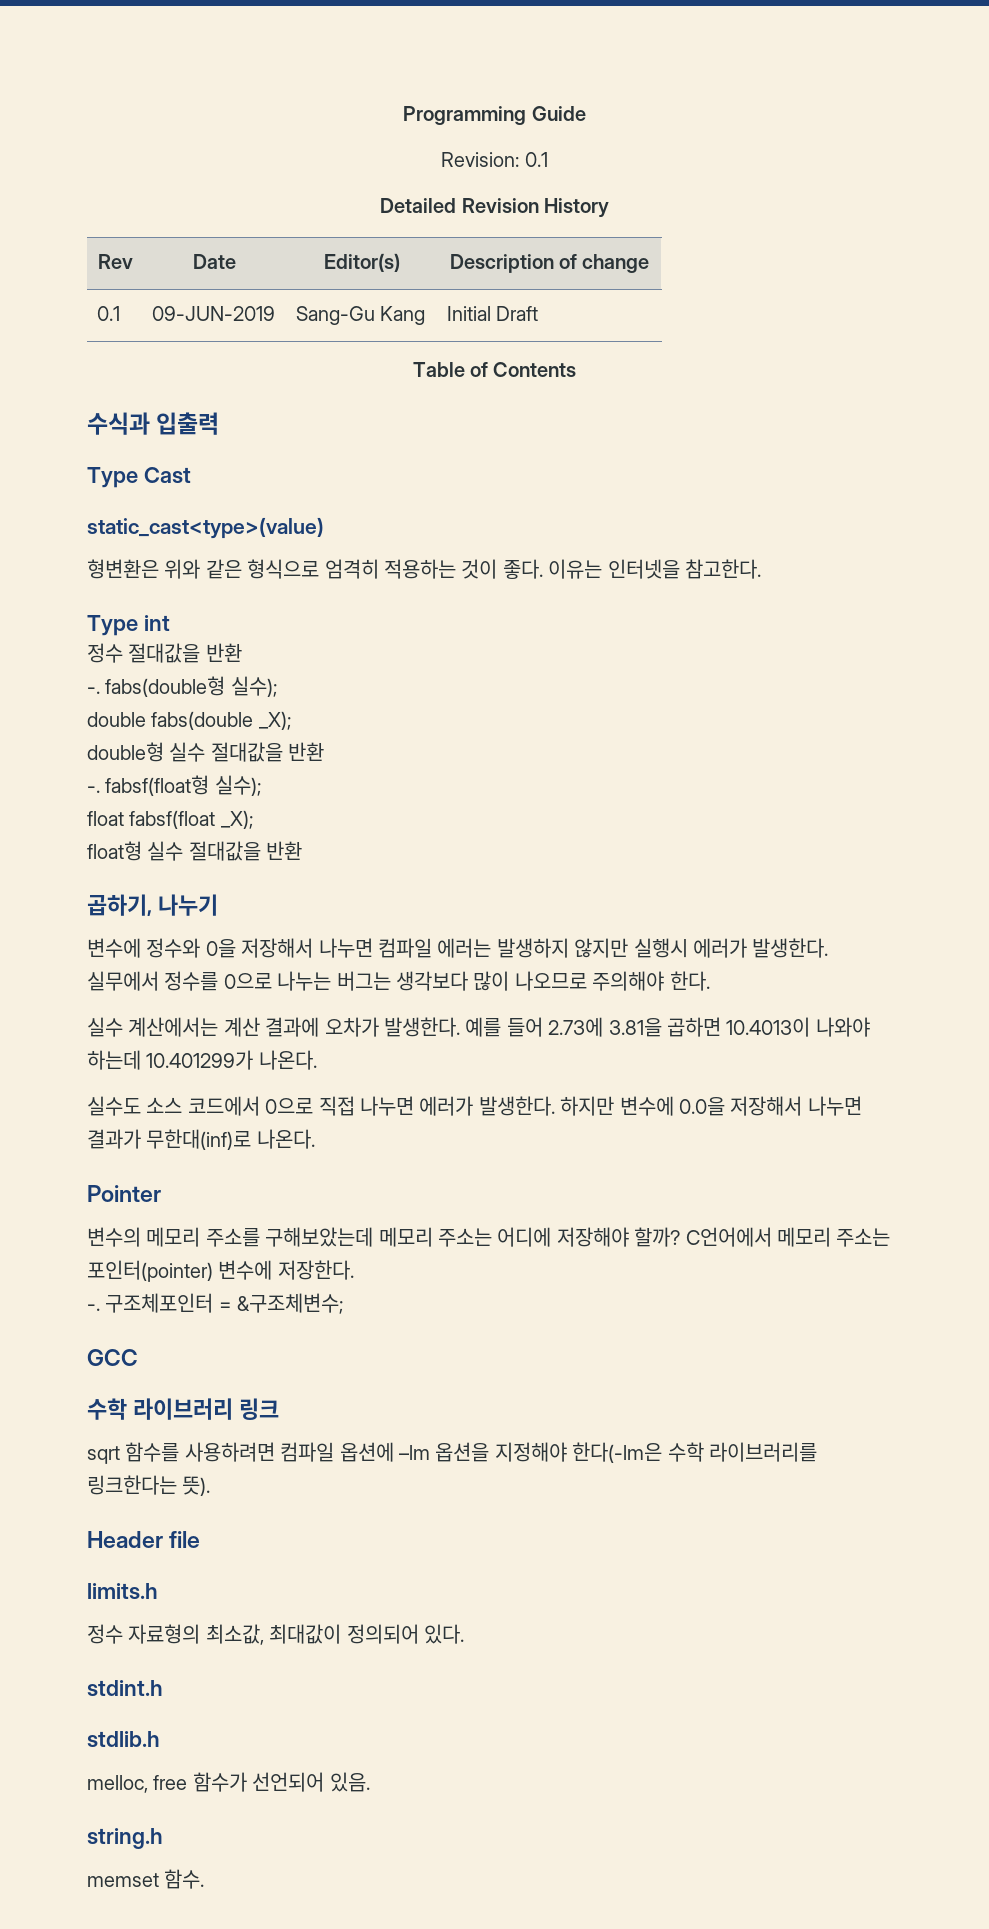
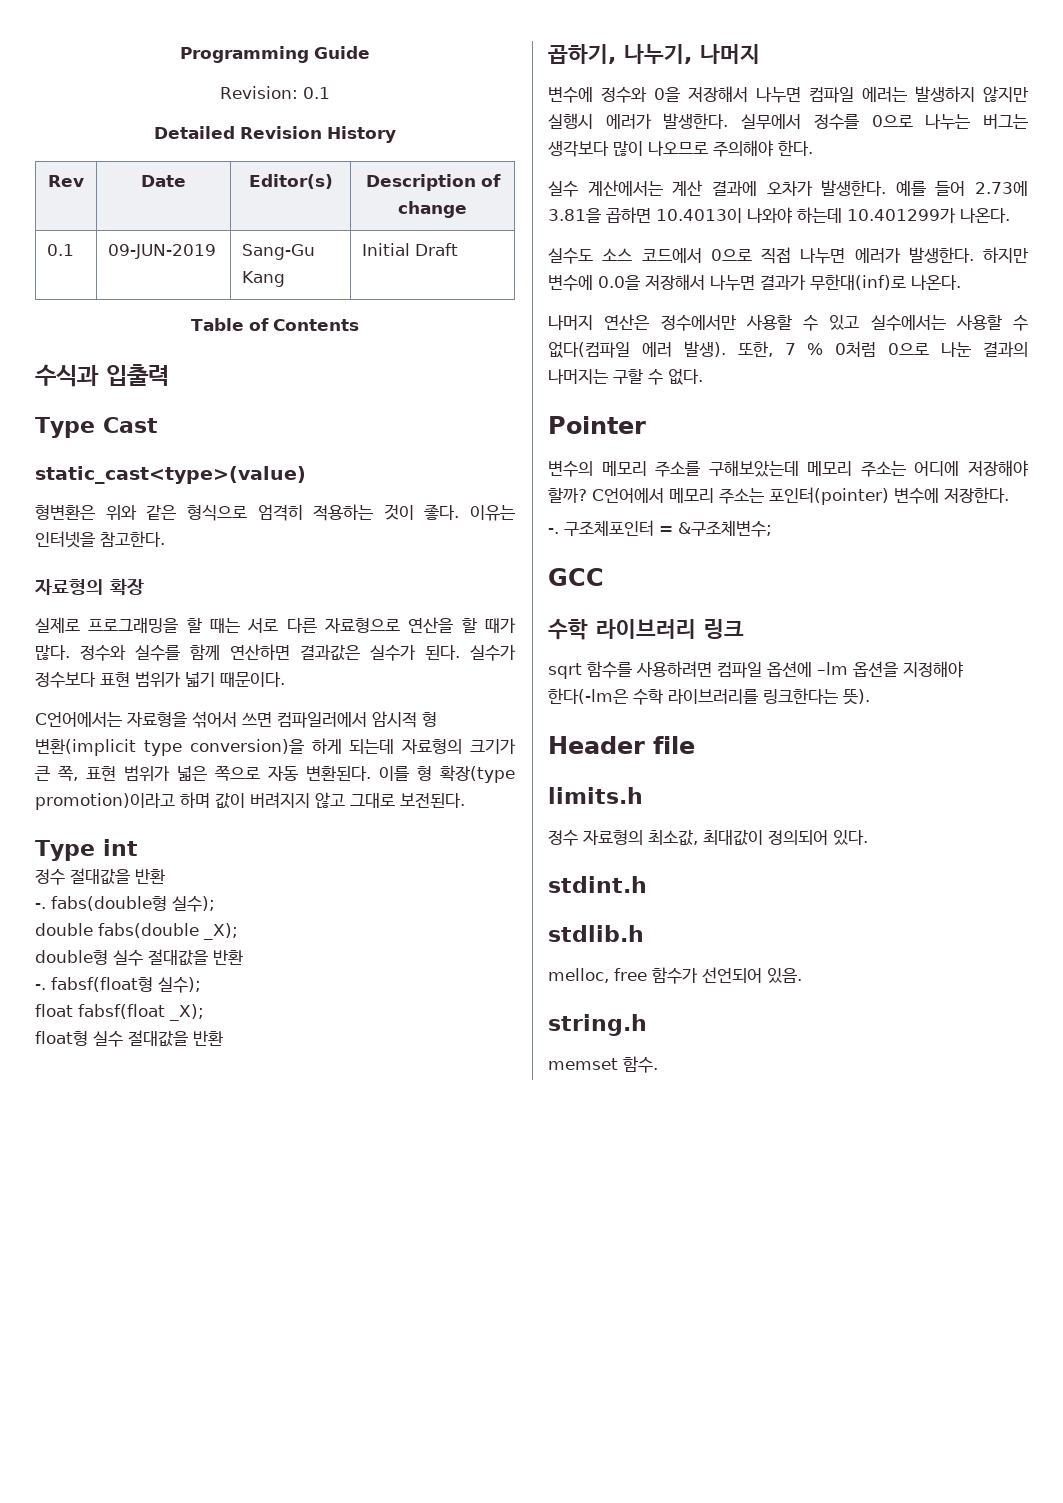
(761, 569) none -> [34,578,144,596] [35,617,516,633] [35,644,516,661] [35,671,285,688] [35,711,437,728] [35,738,516,756] [35,765,515,783] [35,792,465,810] // 자료형의 확장 // 실제로 프로그래밍을 할 때는 서로 다른 자료형으로 연산을 할 때가 많다. 정수와 실수를 함께 연산하면 결과값은 실수가 된다. 실수가 정수보다 표현 범위가 넓기 때문이다. // C언어에서는 자료형을 섞어서 쓰면 컴파일러에서 암시적 형 변환(implicit type conversion)을 하게 되는데 자료형의 크기가 큰 쪽, 표현 범위가 넓은 쪽으로 자동 변환된다. 이를 형 확장(type promotion)이라고 하며 값이 버려지지 않고 그대로 보전된다.
[157,894,218,916] 나누기 -> [624,44,760,64] 나누기, 나머지
(315, 1139) none -> [548,314,1028,331] [548,341,1028,358] [548,368,703,385] // 나머지 연산은 정수에서만 사용할 수 있고 실수에서는 사용할 수 없다(컴파일 에러 발생). 또한, 7 % 0처럼 0으로 나눈 결과의 나머지는 구할 수 없다.

